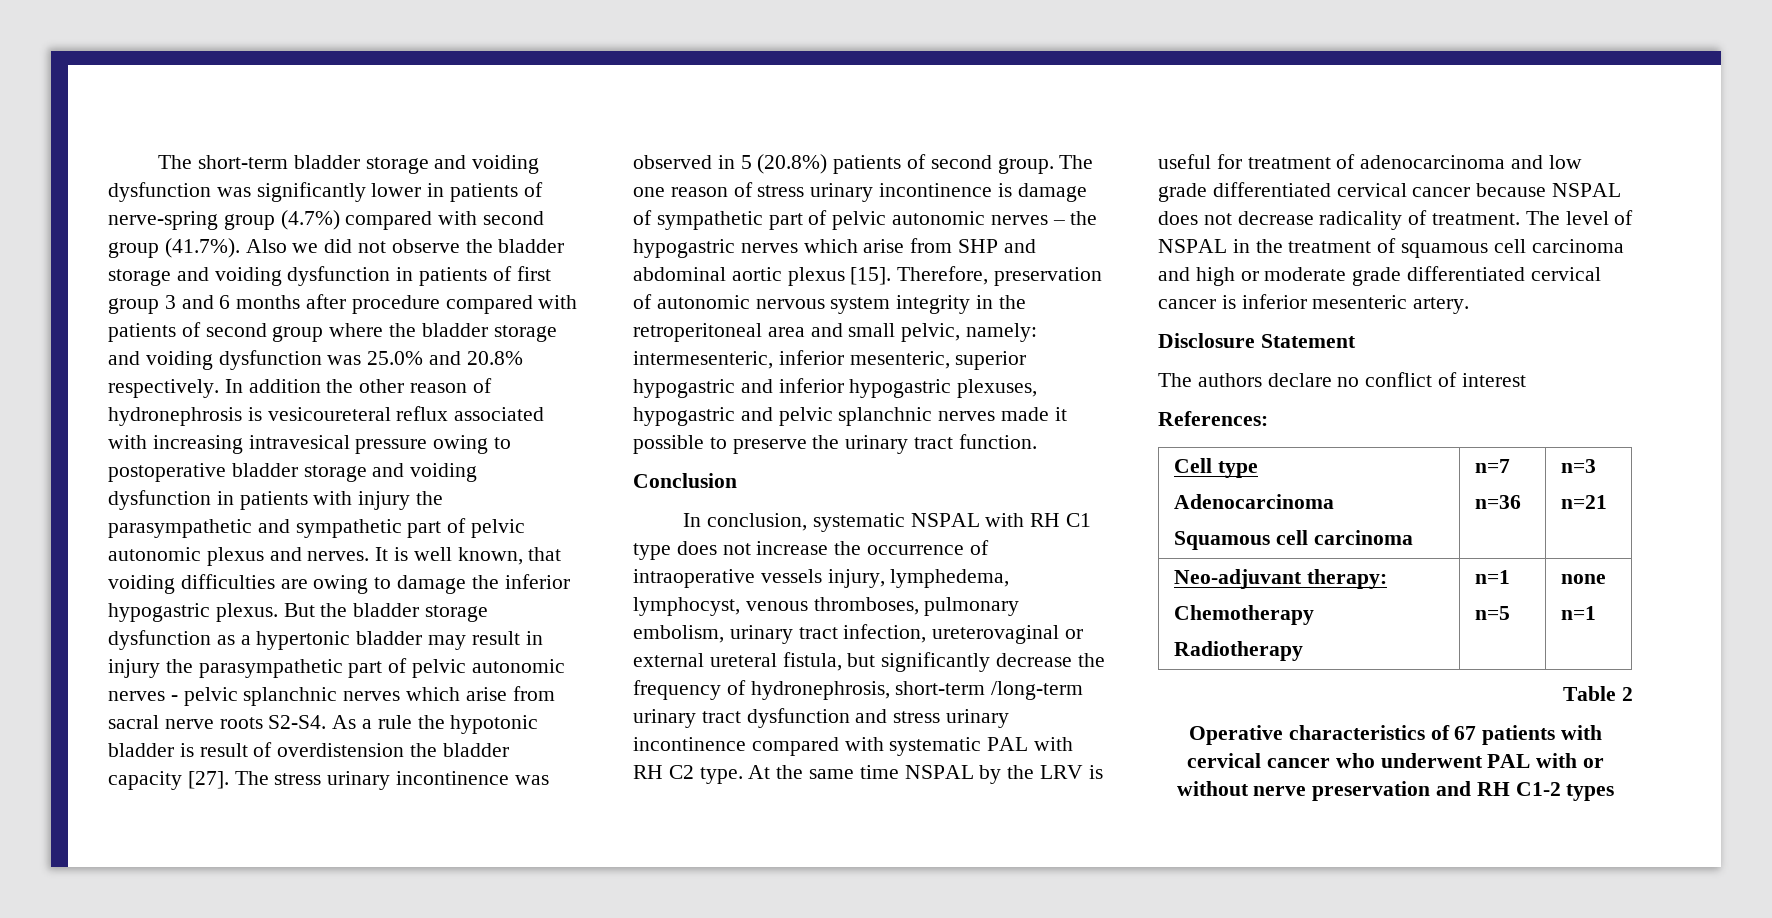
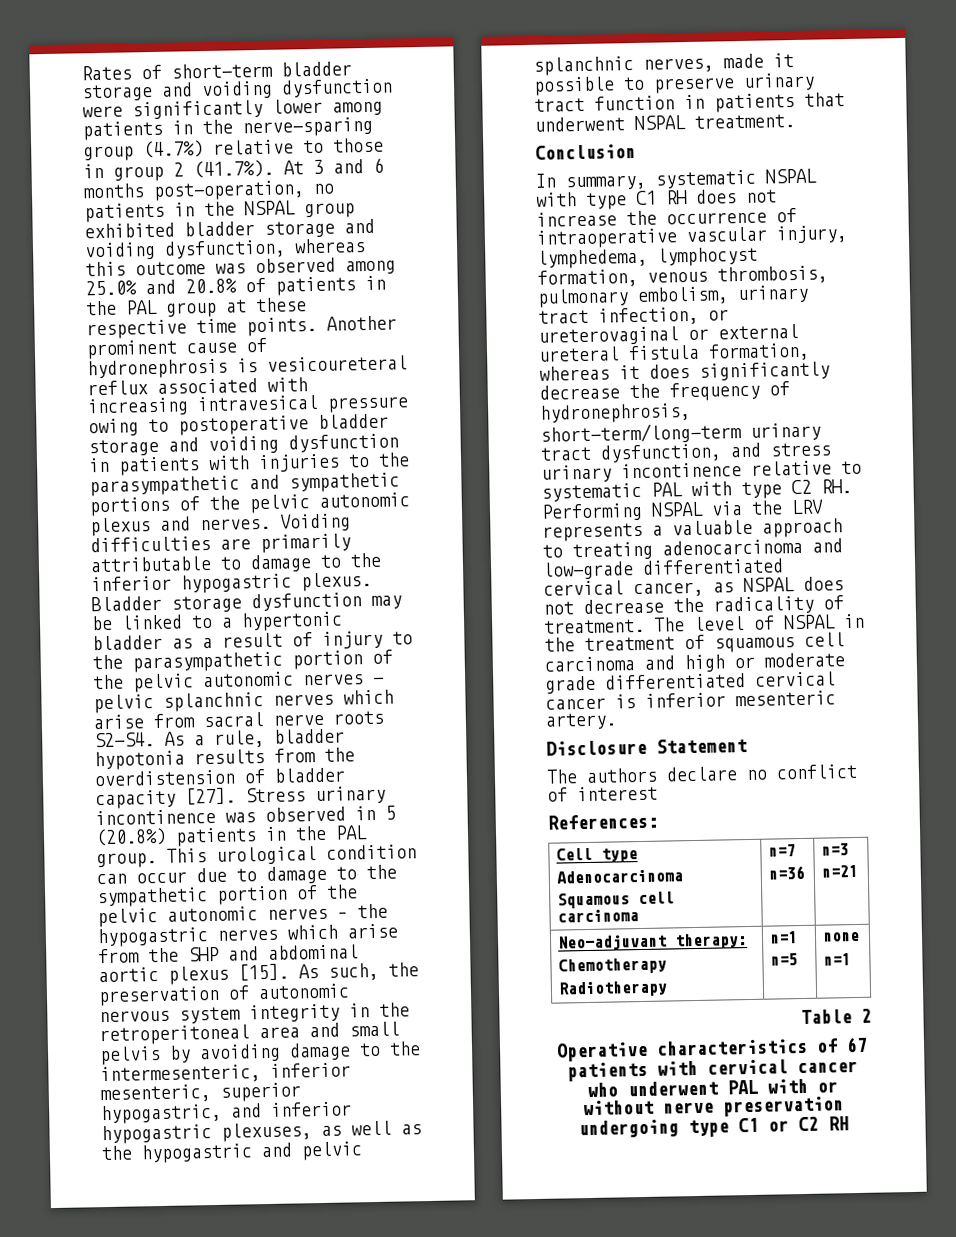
[158,155,193,169] The -> [81,64,162,81] Rates of
[216,187,251,197] was -> [82,105,123,118] were
[427,182,543,202] [108,210,545,230] [108,238,565,258] [108,266,551,286] [108,294,578,314] [108,322,557,342] [108,350,523,370] [108,379,468,398] in patients of nerve-spring group (4.7%) compared with second group (41.7%). Also we did not observe the bladder storage and voiding dysfunction in patients of first group 3 and 6 months after procedure compared with patients of second group where the bladder storage and voiding dysfunction was 25.0% and 20.8% respectively. In addition the other reason -> [332,101,383,116] [82,116,373,141] [83,137,384,162] [83,157,384,182] [83,180,335,201] [84,200,355,223] [84,218,375,239] [84,238,366,261] [85,257,396,277] [85,275,386,296] [86,297,307,318] [86,315,397,340] [86,339,237,360] among patients in the nerve-sparing group (4.7%) relative to those in group 2 (41.7%). At 3 and 6 months post-operation, no patients in the NSPAL group exhibited bladder storage and voiding dysfunction, whereas this outcome was observed among 25.0% and 20.8% of patients in the PAL group at these respective time points. Another prominent cause
[358,491,411,510] injury -> [258,453,370,473] injuries to
[407,518,467,538] part of -> [89,495,240,517] portions of the
[375,547,562,565] [108,574,467,594] It is well known, that voiding difficulties are owing to damage -> [280,513,351,532] [90,533,351,554] [90,554,342,573] Voiding difficulties are primarily attributable to damage to
[283,603,489,622] [108,630,543,650] [108,658,408,678] But the bladder storage dysfunction as a hypertonic bladder may result in injury the parasympathetic part of -> [91,592,402,613] [91,611,343,632] [92,630,413,651] [92,649,393,673] [92,674,124,690] Bladder storage dysfunction may be linked to a hypertonic bladder as a result of injury to the parasympathetic portion of the
[377,715,539,734] [108,742,438,757] rule the hypotonic bladder is result of overdistension the -> [214,728,345,748] [94,747,355,771] [94,769,266,787] rule, bladder hypotonia results from the overdistension of
[234,771,322,785] The stress -> [245,787,306,803] Stress
[907,154,1094,174] [633,182,1087,202] [633,210,828,230] of second group. The one reason of stress urinary incontinence is damage of sympathetic part of -> [265,825,368,841] [96,844,417,869] [96,864,397,885] [96,884,358,908] in the PAL group. This urological condition can occur due to damage to the sympathetic portion of the
(953, 245) none -> [148,947,179,963] the
[897,266,989,285] Therefore, -> [298,962,419,981] As such, the
[901,323,1038,342] pelvic, namely: -> [99,1041,421,1066] pelvis by avoiding damage to the
[633,379,735,398] hypogastric -> [101,1103,222,1125] hypogastric,
(1038, 388) none -> [321,1120,422,1137] [101,1145,133,1161] as well as the
[938,411,996,421] nerves -> [643,57,714,73] nerves,
[812,434,1037,454] the urinary tract function. -> [743,72,815,91] [534,92,845,113] [534,113,795,132] urinary tract function in patients that underwent NSPAL treatment.
[706,513,807,531] conclusion, -> [565,174,647,191] summary,
[1030,513,1091,527] [633,543,671,560] RH C1 type -> [586,190,688,210] type C1 RH
[760,569,822,583] vessels -> [686,226,767,243] vascular
[633,597,919,616] lymphocyst, venous thromboses, -> [657,246,758,267] [537,265,828,288] lymphocyst formation, venous thrombosis,
(927, 633) none -> [708,309,729,321] or
[782,652,876,671] fistula, but -> [628,342,810,362] [539,364,690,381] fistula formation, whereas it does
[895,681,1084,700] [633,708,850,728] short-term /long-term urinary tract dysfunction -> [540,422,821,445] [540,443,722,463] short-term/long-term urinary tract dysfunction,
[751,737,884,756] compared with -> [751,460,862,476] relative to
[633,765,1103,784] [1158,154,1582,169] [1158,182,1547,202] RH C2 type. At the same time NSPAL by the LRV is useful for treatment of adenocarcinoma and low grade differentiated cervical cancer because -> [741,479,852,500] [541,499,824,522] [542,518,843,542] [542,538,843,561] [542,558,784,580] [543,580,734,598] type C2 RH. Performing NSPAL via the LRV represents a valuable approach to treating adenocarcinoma and low-grade differentiated cervical cancer, as
(1314, 218) none -> [673,597,704,613] the
[1436,781,1615,801] and RH C1-2 types -> [578,1116,849,1139] undergoing type C1 or C2 RH

